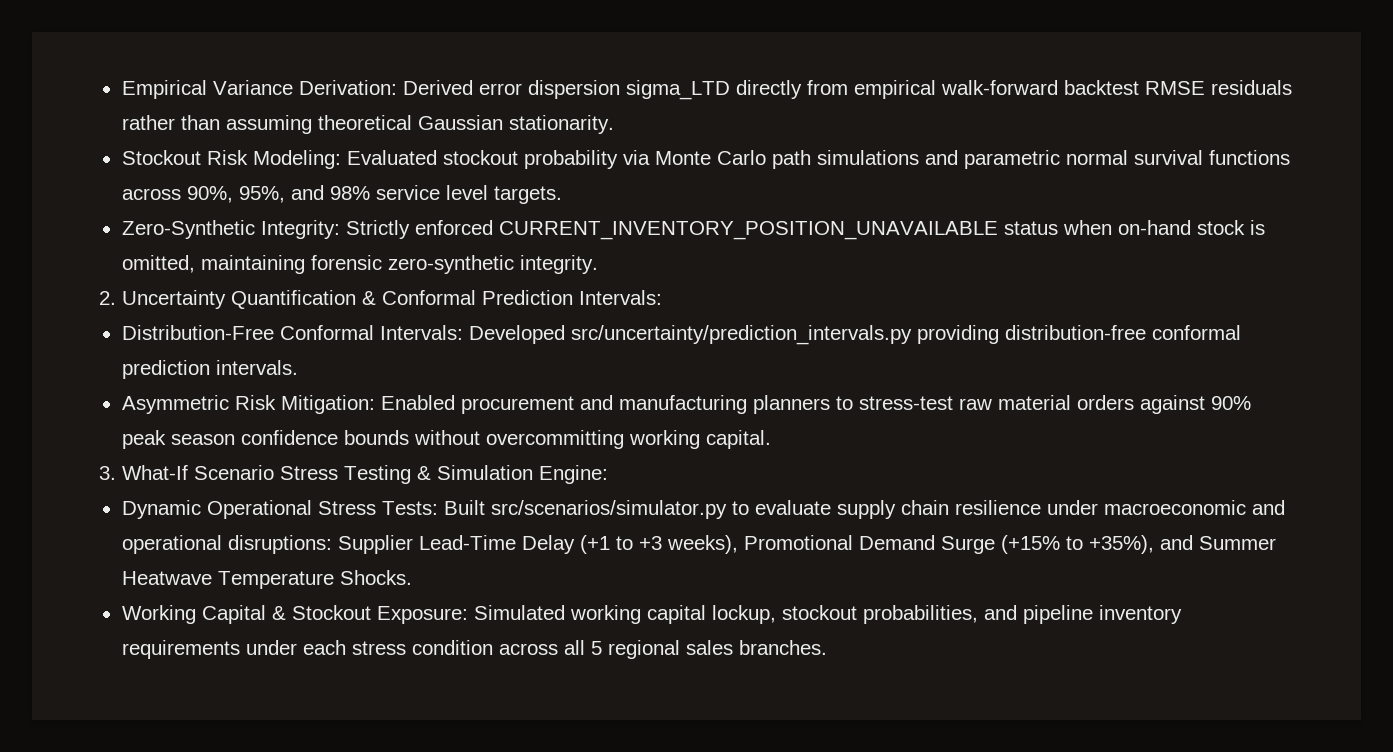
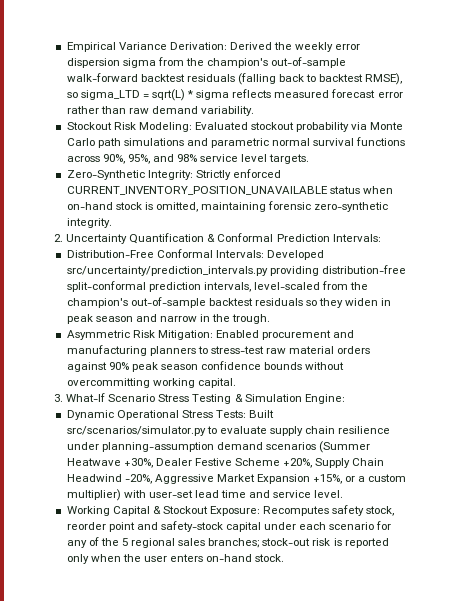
[478,80,1292,100] [121,115,614,134] error dispersion sigma_LTD directly from empirical walk-forward backtest RMSE residuals rather than assuming theoretical Gaussian stationarity. -> [274,42,361,52] [66,57,347,68] [66,73,403,85] [66,89,403,101] [66,106,255,116] the weekly error dispersion sigma from the champion's out-of-sample walk-forward backtest residuals (falling back to backtest RMSE), so sigma_LTD = sqrt(L) * sigma reflects measured forecast error rather than raw demand variability.
[1151,325,1241,340] [121,360,298,379] conformal prediction intervals. -> [66,281,369,292] [66,297,392,308] [66,314,271,324] split-conformal prediction intervals, level-scaled from the champion's out-of-sample backtest residuals so they widen in peak season and narrow in the trough.
[1103,500,1285,515] [121,535,1276,554] [121,570,412,589] macroeconomic and operational disruptions: Supplier Lead-Time Delay (+1 to +3 weeks), Promotional Demand Surge (+15% to +35%), and Summer Heatwave Temperature Shocks. -> [101,441,371,453] [66,458,385,468] [66,474,407,484] [66,489,344,501] planning-assumption demand scenarios (Summer Heatwave +30%, Dealer Festive Scheme +20%, Supply Chain Headwind -20%, Aggressive Market Expansion +15%, or a custom multiplier) with user-set lead time and service level.
[473,605,1182,624] [121,640,827,659] Simulated working capital lockup, stockout probabilities, and pipeline inventory requirements under each stress condition across all 5 regional sales branches. -> [263,505,395,516] [66,521,392,532] [66,537,389,548] [66,554,285,564] Recomputes safety stock, reorder point and safety-stock capital under each scenario for any of the 5 regional sales branches; stock-out risk is reported only when the user enters on-hand stock.

